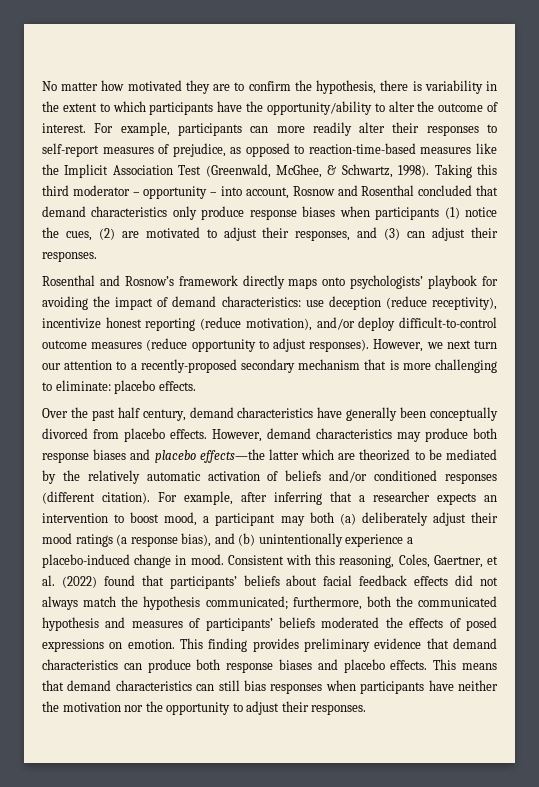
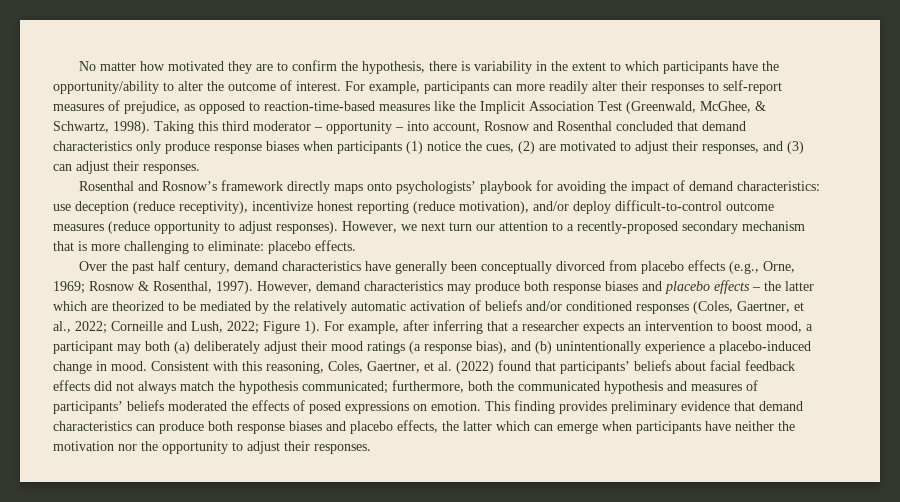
[170,429,207,439] effects. -> [687,260,795,274] [53,281,253,294] effects (e.g., Orne, 1969; Rosnow & Rosenthal, 1997).
[199,449,265,463] effects—the -> [714,280,781,294] effects – the
[42,491,150,504] (different citation). -> [693,301,804,314] [53,321,320,334] (Coles, Gaertner, et al., 2022; Corneille and Lush, 2022; Figure 1).
[390,659,498,670] [42,680,323,694] effects. This means that demand characteristics can still bias responses -> [397,420,598,434] effects, the latter which can emerge

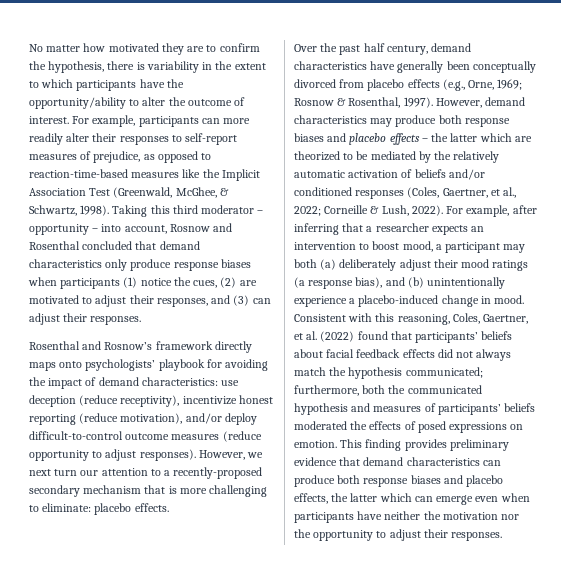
[167,321,320,334] and Lush, 2022; Figure 1). -> [370,205,443,216] & Lush, 2022).
(598, 428) none -> [475,496,499,502] even

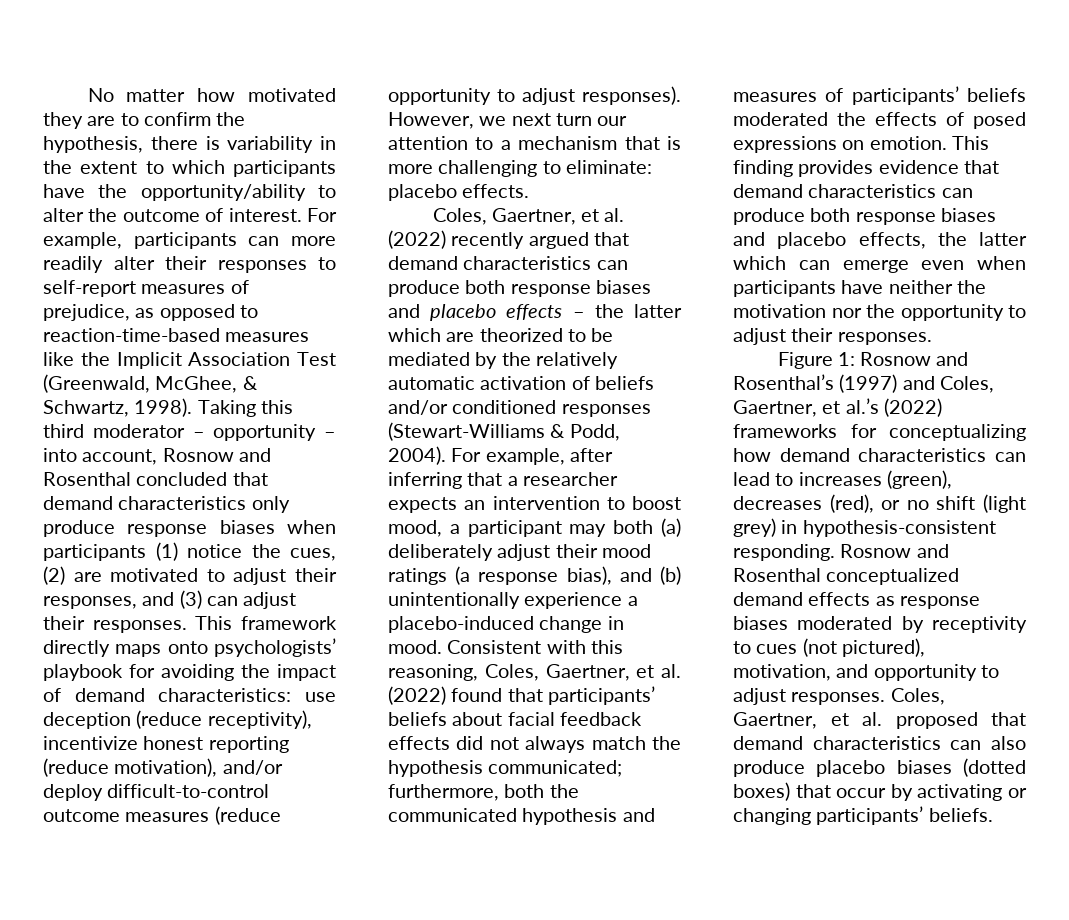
[29,341,153,350] // Rosenthal and Rosnow’s -> [195,616,233,630] This
[173,467,263,479] [29,485,80,497] recently-proposed secondary -> (511, 145) none
[294,43,472,55] [294,61,536,73] [294,79,523,91] [294,97,526,108] [294,115,393,127] Over the past half century, demand characteristics have generally been conceptually divorced from placebo effects (e.g., Orne, 1969; Rosnow & Rosenthal, 1997). However, demand characteristics may -> [432,208,625,225] [388,230,629,249] [388,256,628,270] Coles, Gaertner, et al. (2022) recently argued that demand characteristics can
[407,187,517,198] [294,205,443,216] (Coles, Gaertner, et al., 2022; Corneille & Lush, 2022). -> [388,422,620,441] [388,446,446,465] (Stewart-Williams & Podd, 2004).
[449,439,509,451] preliminary -> (874, 168) none
(503, 536) none -> [777,352,969,369] [733,374,994,393] [733,398,942,417] [733,424,1026,441] [733,448,1026,462] [733,470,952,489] [733,494,1026,513] [733,518,996,537] [733,544,949,561] [733,568,960,585] [733,592,980,609] [733,616,1027,633] [733,638,925,657] [733,664,999,681] [733,688,945,705] [733,712,1026,729] [733,736,1026,750] [733,758,1026,777] [733,782,1027,801] [733,806,993,825] // Figure 1: Rosnow and Rosenthal’s (1997) and Coles, Gaertner, et al.’s (2022) frameworks for conceptualizing how demand characteristics can lead to increases (green), decreases (red), or no shift (light grey) in hypothesis-consistent responding. Rosnow and Rosenthal conceptualized demand effects as response biases moderated by receptivity to cues (not pictured), motivation, and opportunity to adjust responses. Coles, Gaertner, et al. proposed that demand characteristics can also produce placebo biases (dotted boxes) that occur by activating or changing participants’ beliefs.

